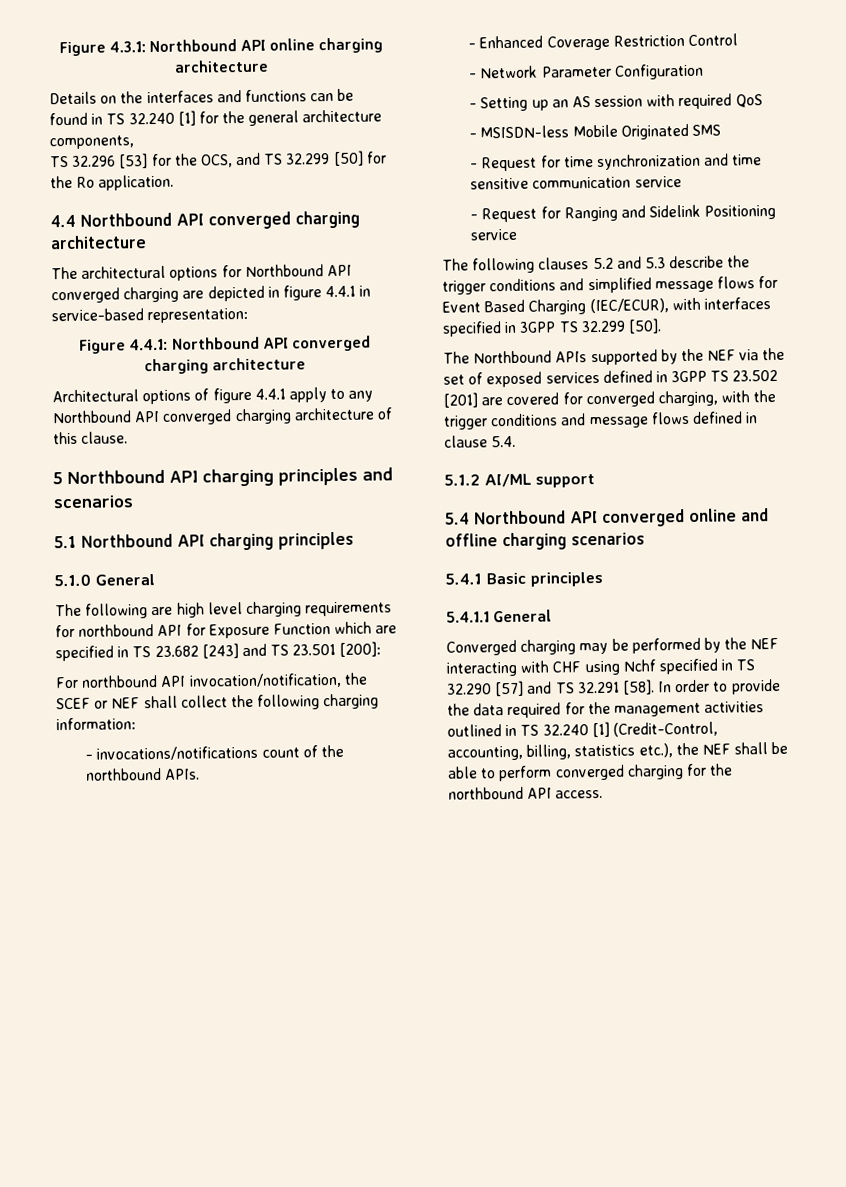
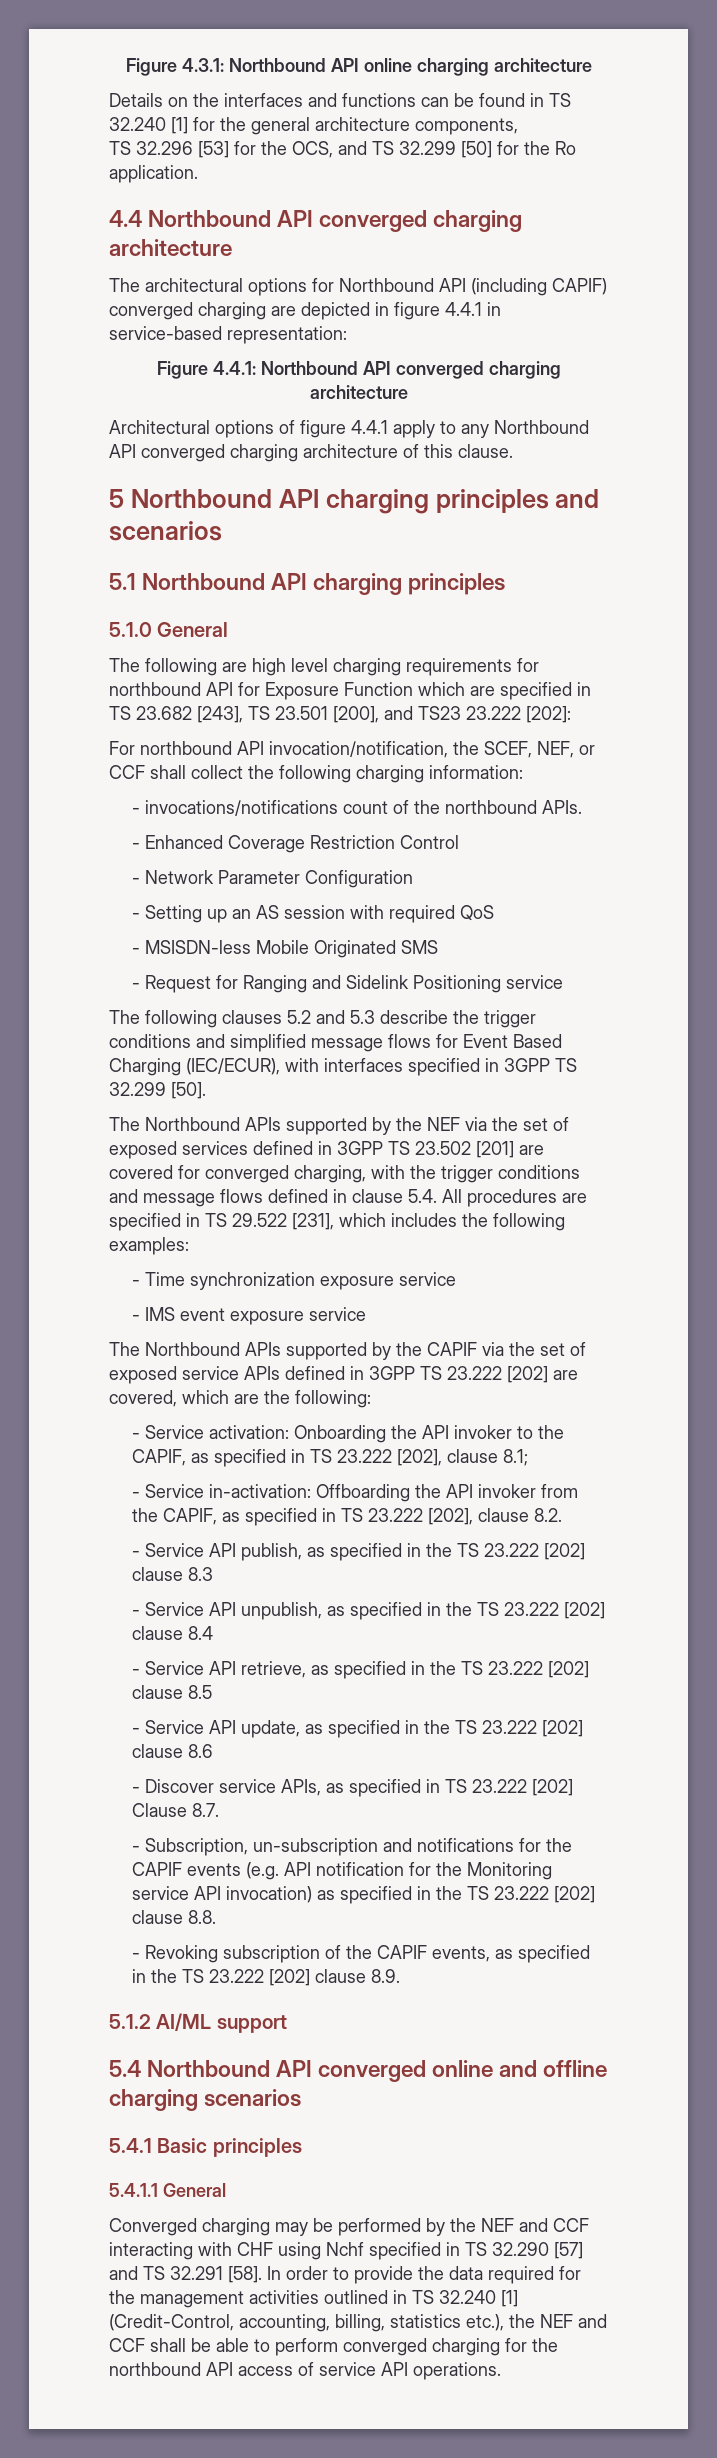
(352, 270) none -> [471,278,607,296] (including CAPIF)
[201,641,382,659] [243] and TS 23.501 [200]: -> [197,706,571,723] [243], TS 23.501 [200], and TS23 23.222 [202]:
[56,697,141,710] SCEF or NEF -> [484,741,595,758] [109,765,145,779] SCEF, NEF, or CCF
[470,153,763,172] [470,176,682,190] // - Request for time synchronization and time sensitive communication service -> (438, 947) none
(517, 441) none -> [442,1189,587,1207] [109,1213,565,1231] [109,1237,189,1255] [131,1272,456,1290] [131,1307,366,1325] [109,1342,586,1360] [109,1366,578,1384] [109,1390,371,1408] [131,1425,564,1443] [131,1449,528,1467] [131,1484,578,1502] [131,1508,562,1526] [131,1543,585,1561] [131,1567,213,1581] [131,1602,605,1620] [131,1626,213,1640] [131,1661,589,1679] [131,1685,212,1699] [131,1720,583,1738] [131,1744,213,1758] [131,1779,573,1797] [131,1803,219,1817] [131,1838,572,1856] [131,1862,552,1880] [131,1886,595,1904] [131,1910,216,1924] [131,1945,590,1963] [131,1969,400,1986] All procedures are specified in TS 29.522 [231], which includes the following examples: // - Time synchronization exposure service // - IMS event exposure service // The Northbound APIs supported by the CAPIF via the set of exposed service APIs defined in 3GPP TS 23.222 [202] are covered, which are the following: // - Service activation: Onboarding the API invoker to the CAPIF, as specified in TS 23.222 [202], clause 8.1; // - Service in-activation: Offboarding the API invoker from the CAPIF, as specified in TS 23.222 [202], clause 8.2. // - Service API publish, as specified in the TS 23.222 [202] clause 8.3 // - Service API unpublish, as specified in the TS 23.222 [202] clause 8.4 // - Service API retrieve, as specified in the TS 23.222 [202] clause 8.5 // - Service API update, as specified in the TS 23.222 [202] clause 8.6 // - Discover service APIs, as specified in TS 23.222 [202] Clause 8.7. // - Subscription, un-subscription and notifications for the CAPIF events (e.g. API notification for the Monitoring service API invocation) as specified in the TS 23.222 [202] clause 8.8. // - Revoking subscription of the CAPIF events, as specified in the TS 23.222 [202] clause 8.9.
(780, 643) none -> [519,2218,589,2232] and CCF
(731, 749) none -> [578,2314,607,2328] [109,2338,145,2352] and CCF
[555,789,604,799] access. -> [238,2362,501,2380] access of service API operations.

